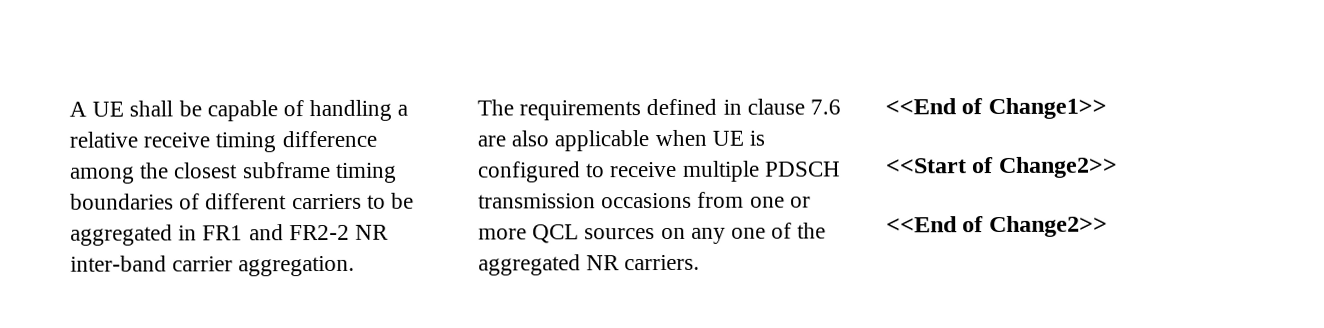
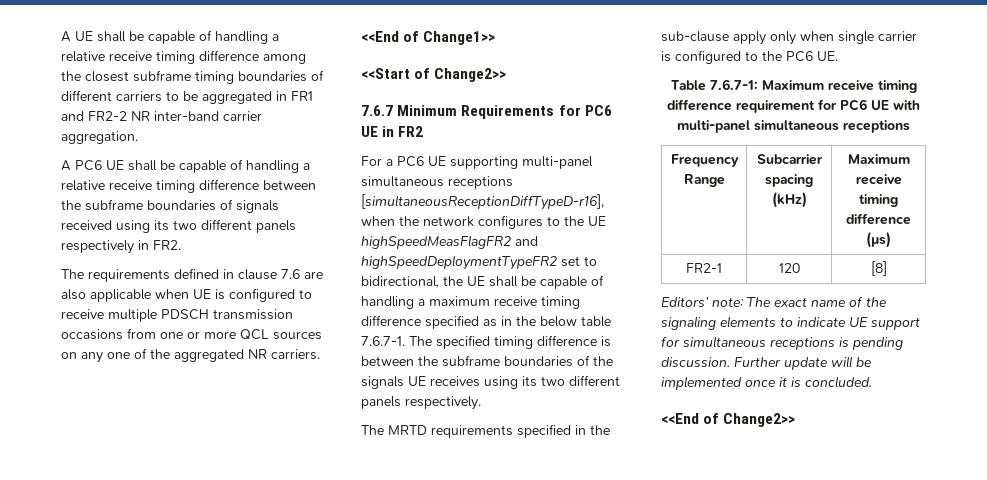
(356, 266) none -> [61,159,310,173] [61,179,316,193] [61,199,279,213] [61,219,296,233] [61,240,181,254] // A PC6 UE shall be capable of handling a relative receive timing difference between the subframe boundaries of signals received using its two different panels respectively in FR2.
(1118, 167) none -> [361,105,612,119] [361,126,424,137] [361,156,593,169] [361,176,513,189] [361,194,604,210] [361,215,606,229] [361,235,538,249] [361,255,597,270] [361,275,604,289] [361,296,580,309] [361,315,611,329] [361,335,611,349] [361,355,613,367] [361,375,620,389] [361,396,481,410] [361,424,610,438] [661,31,917,45] [661,50,838,64] [670,79,917,93] [667,99,920,113] [677,120,910,133] [670,154,739,167] [683,174,725,187] [756,154,823,165] [765,174,813,187] [771,192,807,208] [847,154,910,164] [855,174,902,185] [859,194,898,207] [846,213,911,225] [866,232,891,248] [686,263,722,273] [778,263,800,273] [870,261,887,276] [661,296,887,307] [661,316,920,330] [661,336,903,350] [661,356,872,370] [661,376,872,390] // 7.6.7 Minimum Requirements for PC6 UE in FR2 // For a PC6 UE supporting multi-panel simultaneous receptions [simultaneousReceptionDiffTypeD-r16], when the network configures to the UE highSpeedMeasFlagFR2 and highSpeedDeploymentTypeFR2 set to bidirectional, the UE shall be capable of handling a maximum receive timing difference specified as in the below table 7.6.7-1. The specified timing difference is between the subframe boundaries of the signals UE receives using its two different panels respectively. // The MRTD requirements specified in the sub-clause apply only when single carrier is configured to the PC6 UE. // Table 7.6.7-1: Maximum receive timing difference requirement for PC6 UE with multi-panel simultaneous receptions // Frequency Range | Subcarrier spacing (kHz) | Maximum receive timing difference (µs) // FR2-1 | 120 | [8] // Editors’ note: The exact name of the signaling elements to indicate UE support for simultaneous receptions is pending discussion. Further update will be implemented once it is concluded.

